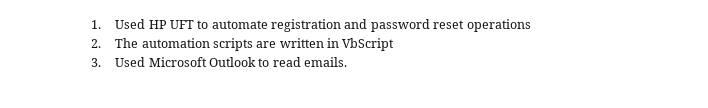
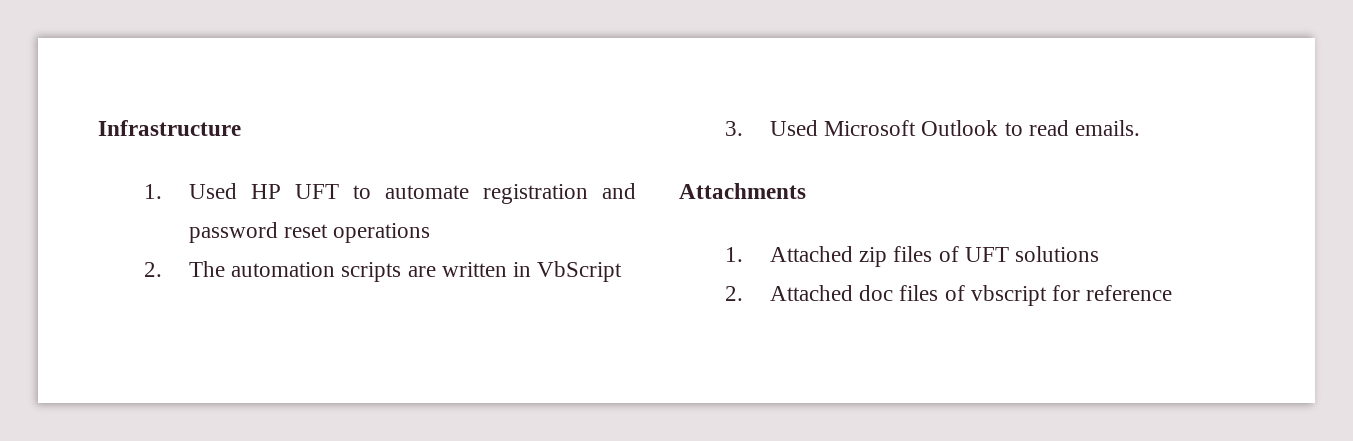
(90, 24) none -> [98,120,241,136] Infrastructure //
(348, 62) none -> [679,183,806,199] [724,246,1100,267] [724,285,1173,306] // Attachments // 1. Attached zip files of UFT solutions // 2. Attached doc files of vbscript for reference

